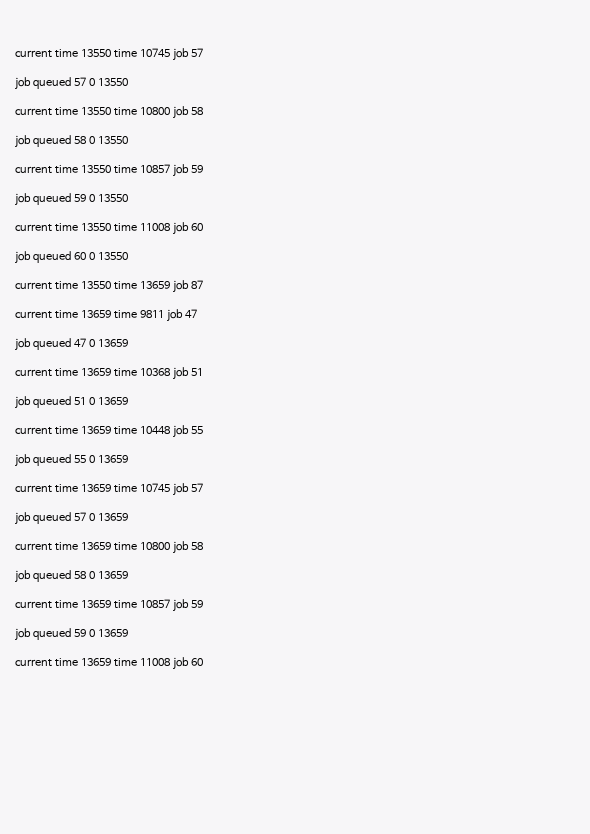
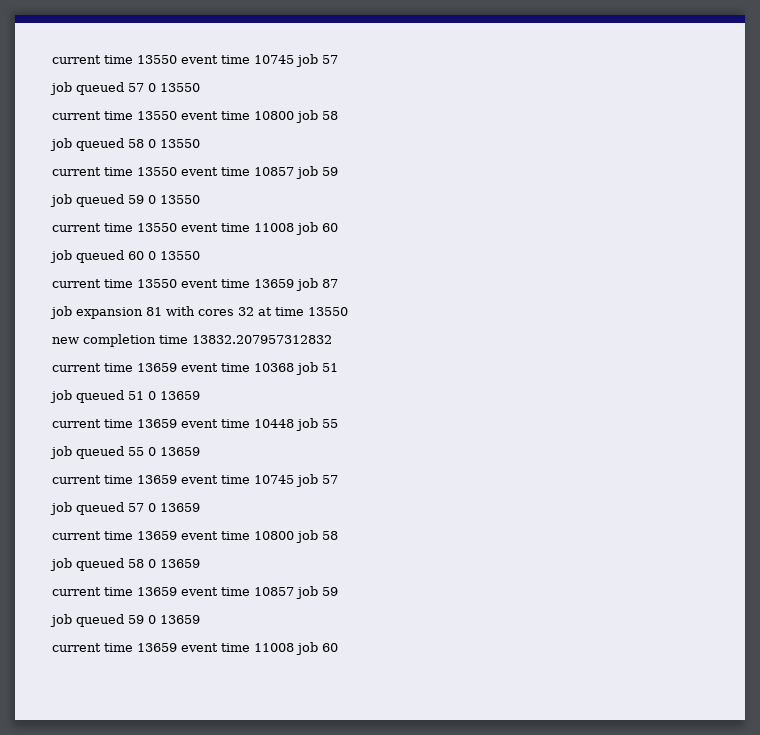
[15,49,111,58] current time 13550 -> [52,55,218,64] current time 13550 event
(111, 111) none -> [181,111,218,120] event
(111, 169) none -> [181,167,218,176] event
(111, 227) none -> [181,223,218,232] event
(111, 285) none -> [181,279,218,288] event
[15,309,197,322] [15,338,128,351] [15,368,111,377] current time 13659 time 9811 job 47 // job queued 47 0 13659 // current time 13659 -> [50,306,348,319] [52,334,332,347] [52,363,218,372] job expansion 81 with cores 32 at time 13550 // new completion time 13832.207957312832 // current time 13659 event
(111, 430) none -> [181,419,218,428] event
(111, 488) none -> [181,475,218,484] event
(111, 546) none -> [181,531,218,540] event
(111, 604) none -> [181,587,218,596] event
(111, 662) none -> [181,643,218,652] event

